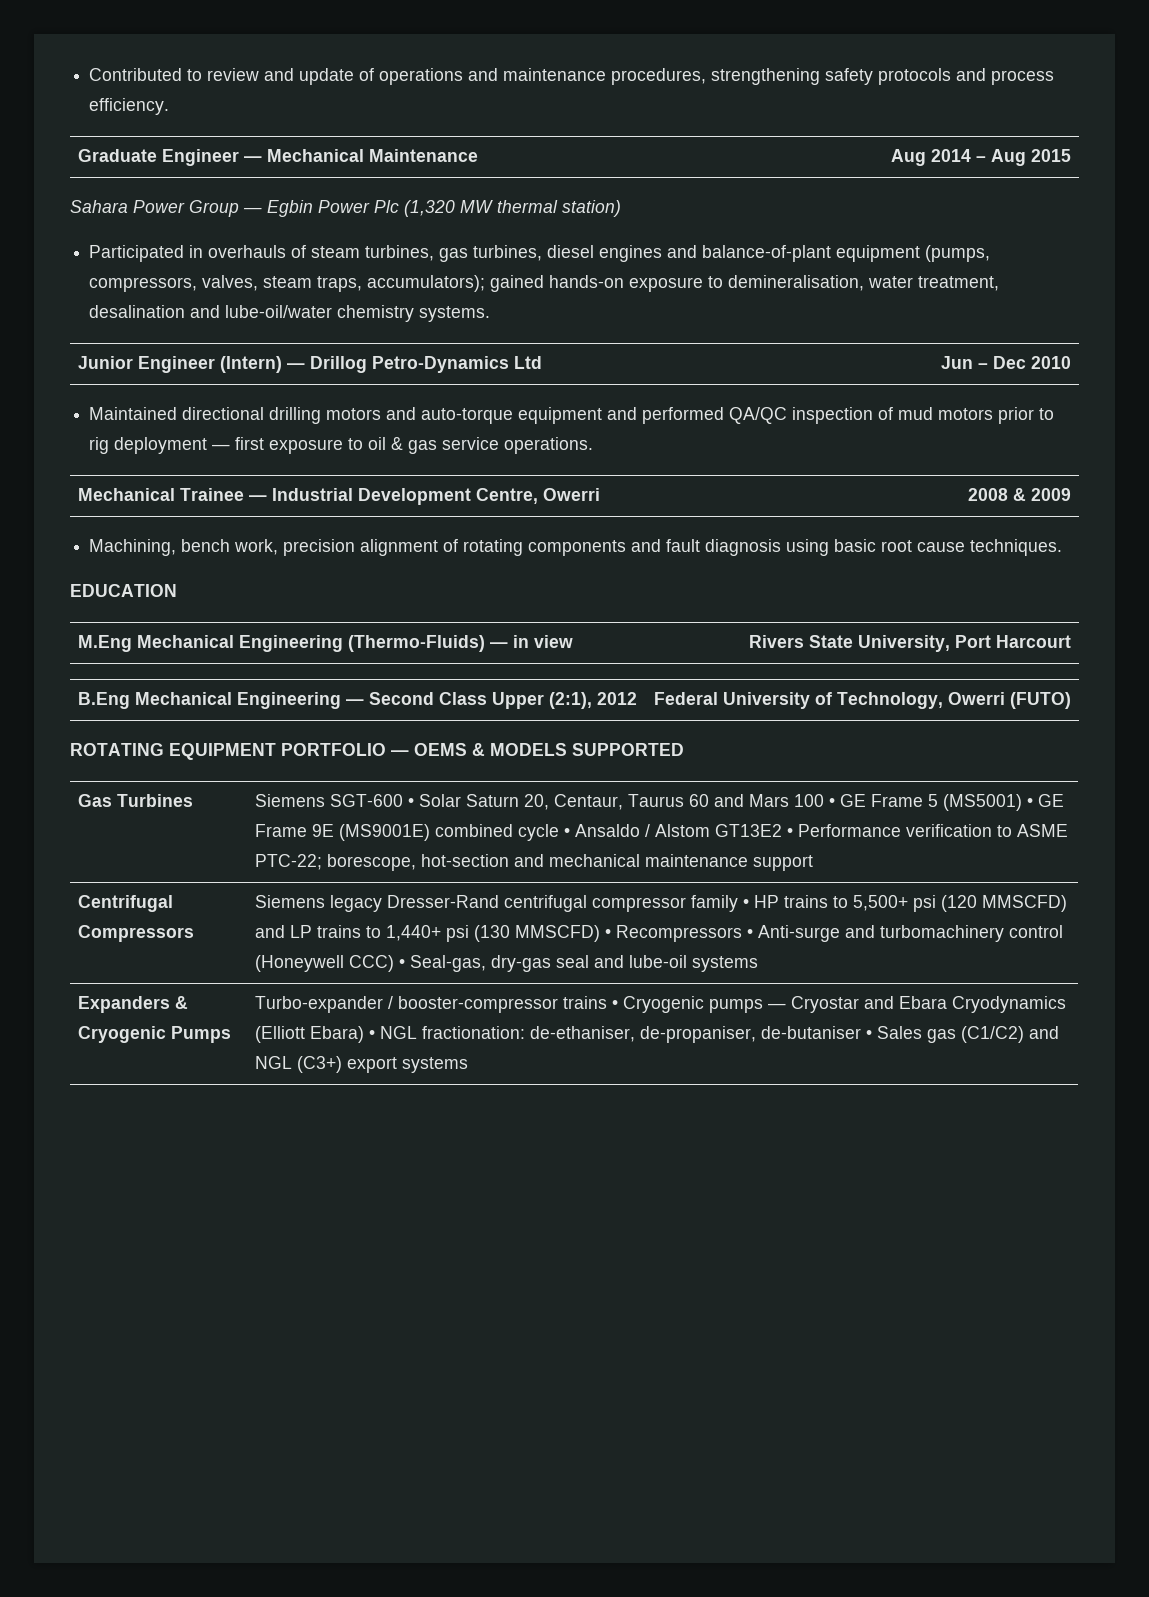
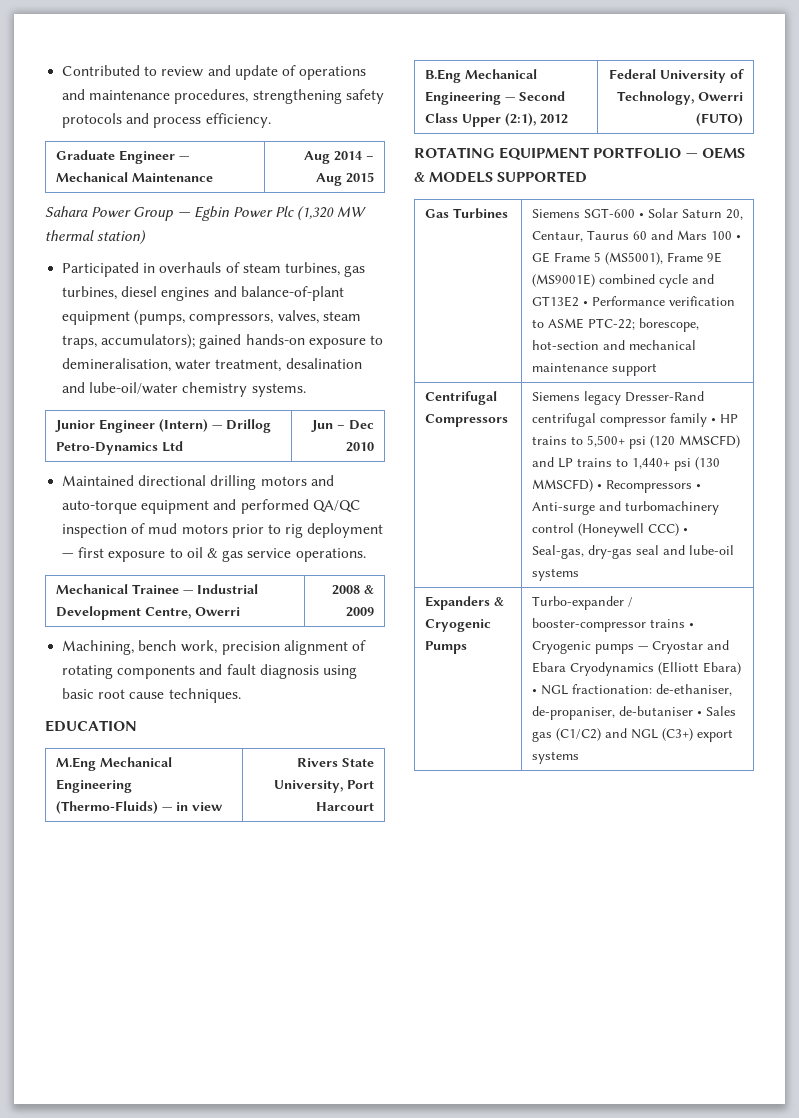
[942,794,1064,811] (MS5001) • GE -> [604,252,663,265] (MS5001),
[563,824,710,837] • Ansaldo / Alstom -> [691,274,714,284] and

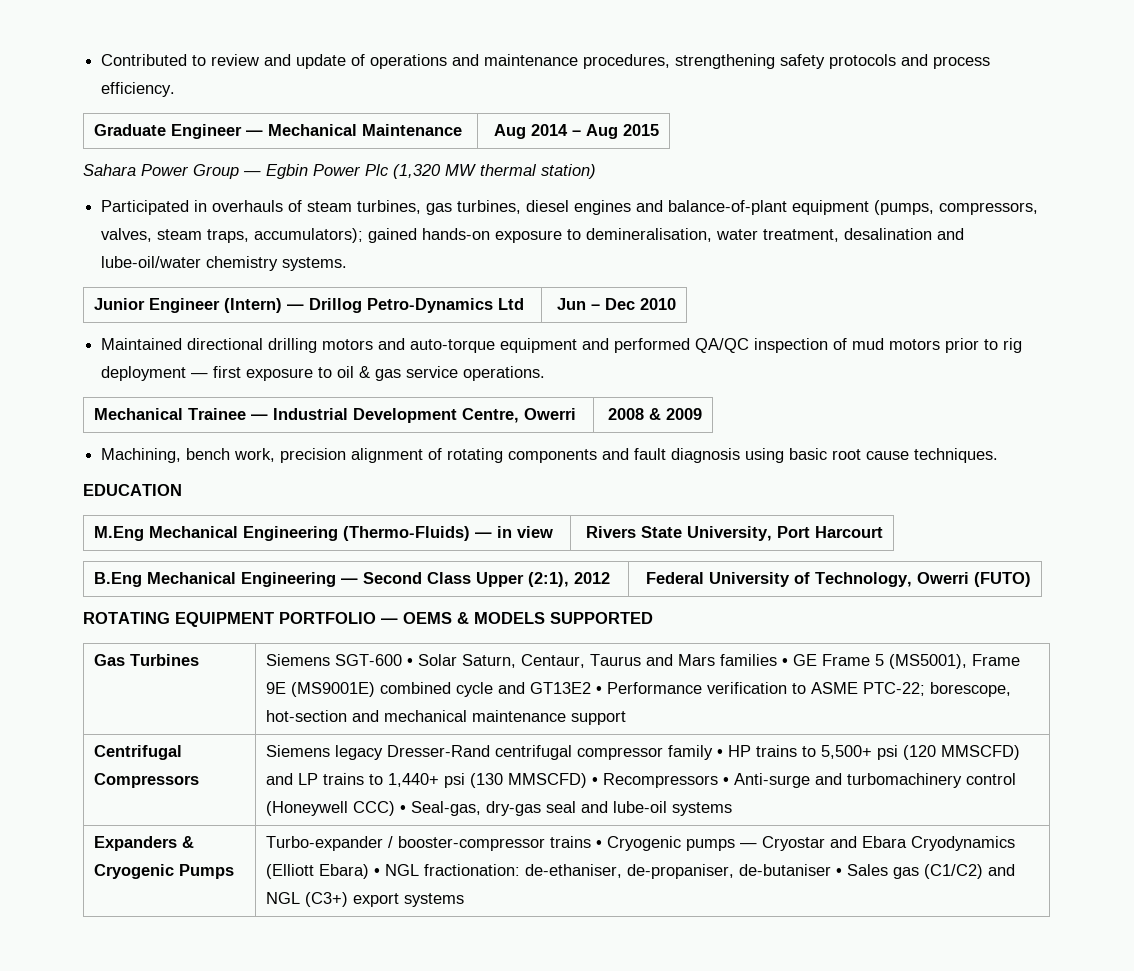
[681,209,743,220] Saturn 20, -> [462,654,517,668] Saturn,
[632,231,647,240] 60 -> (642, 660) none
[710,231,732,240] 100 -> [720,654,778,666] families

